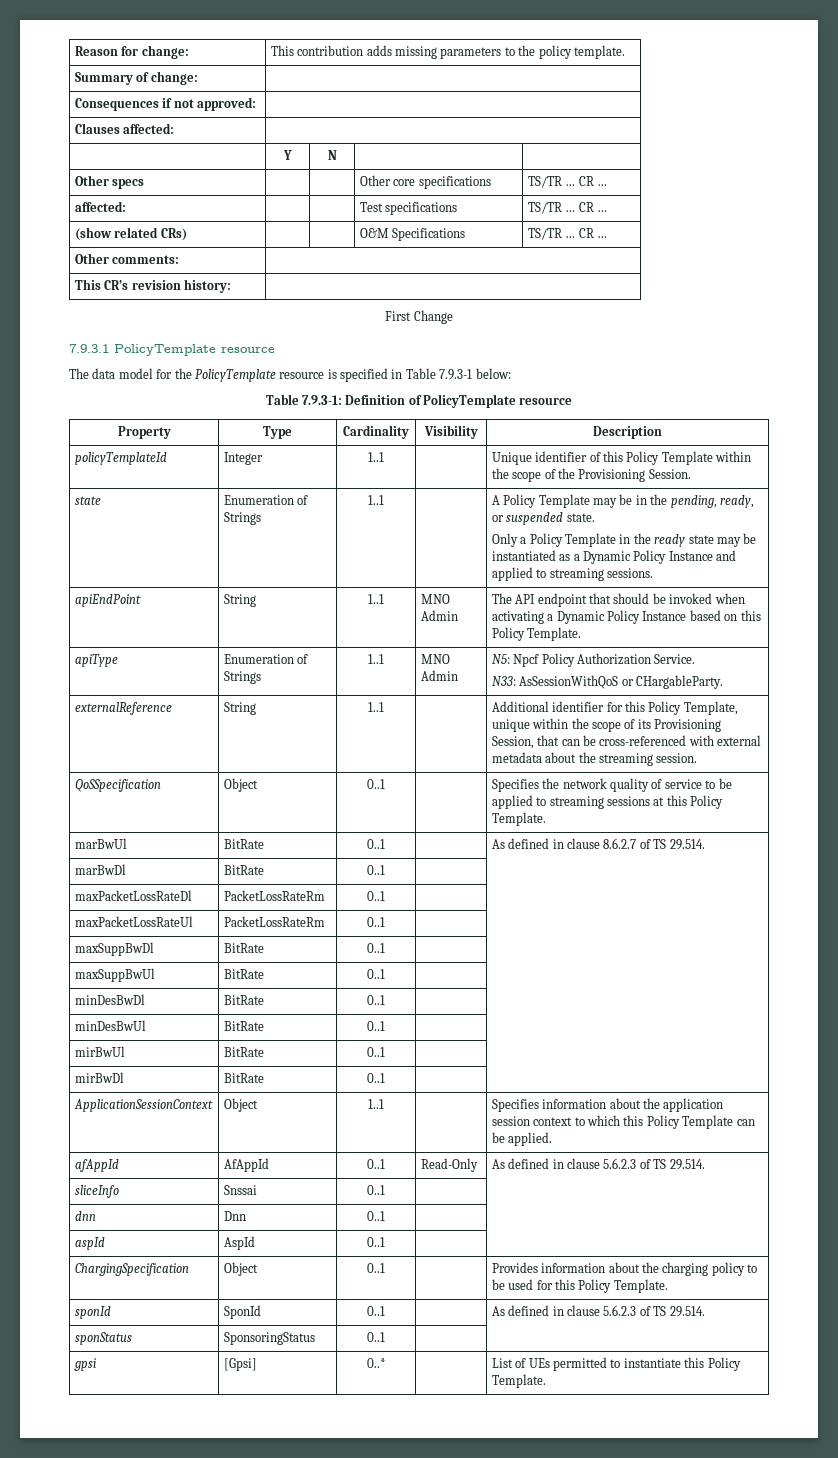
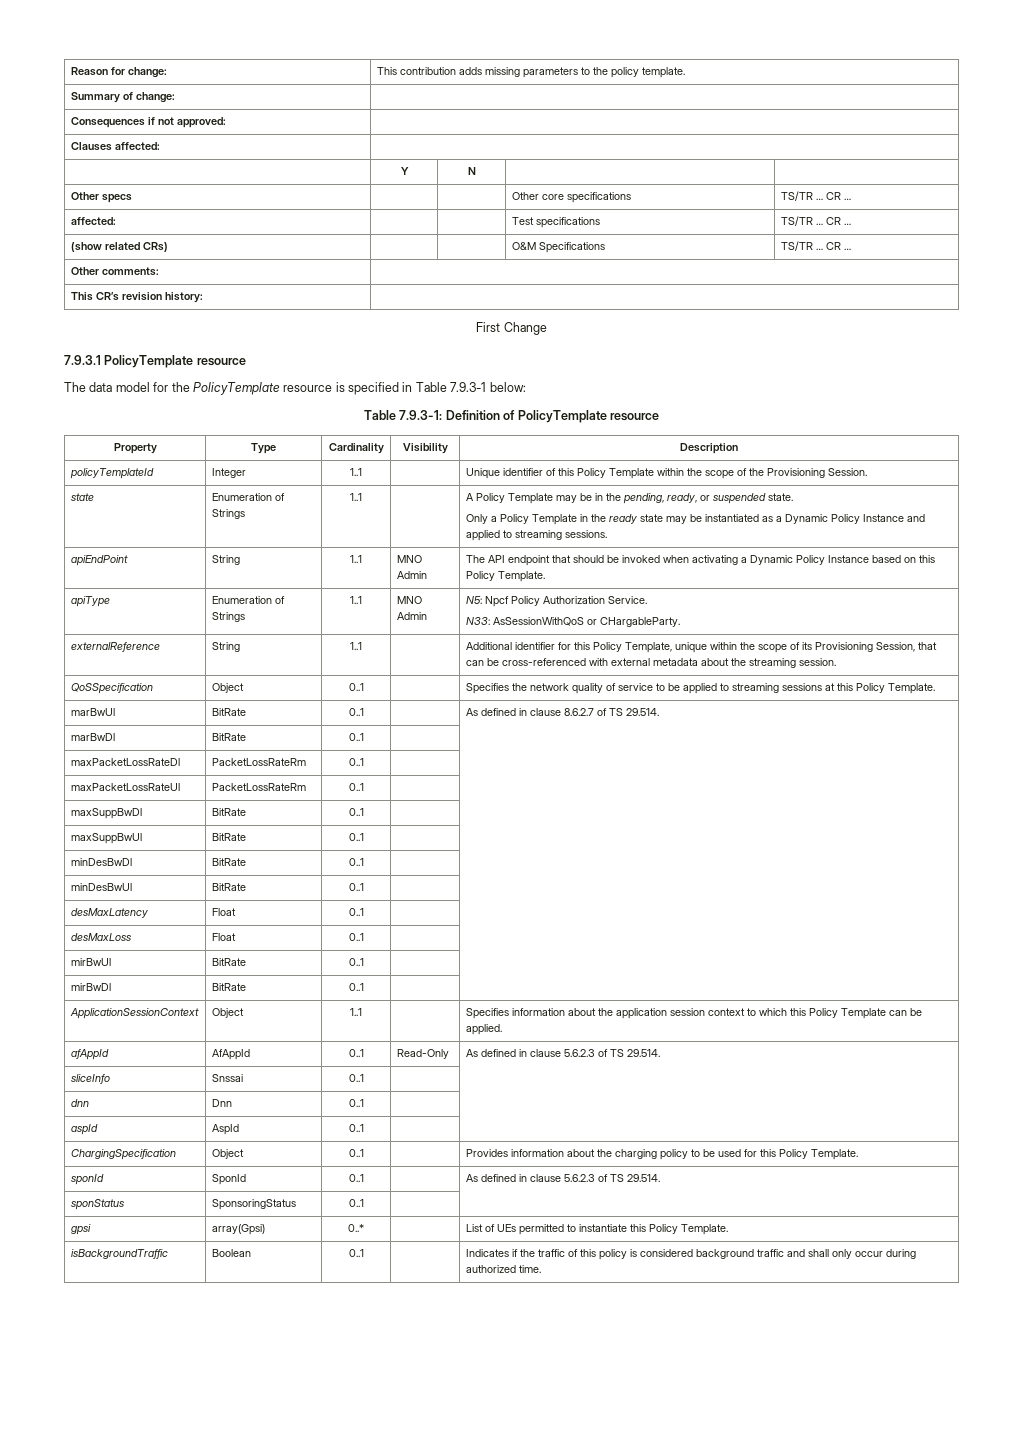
(385, 1026) none -> [70,908,148,918] [211,908,236,916] [348,908,364,916] [70,933,131,941] [211,933,236,941] [348,933,364,941] // desMaxLatency | Float | 0..1 | | // desMaxLoss | Float | 0..1 | |
[223,1358,257,1371] [Gpsi] -> [211,1224,265,1235] array(Gpsi)
(546, 1381) none -> [70,1249,168,1259] [211,1249,251,1257] [348,1249,364,1257] [465,1249,916,1260] [465,1265,541,1273] // isBackgroundTraffic | Boolean | 0..1 | | Indicates if the traffic of this policy is considered background traffic and shall only occur during authorized time.

